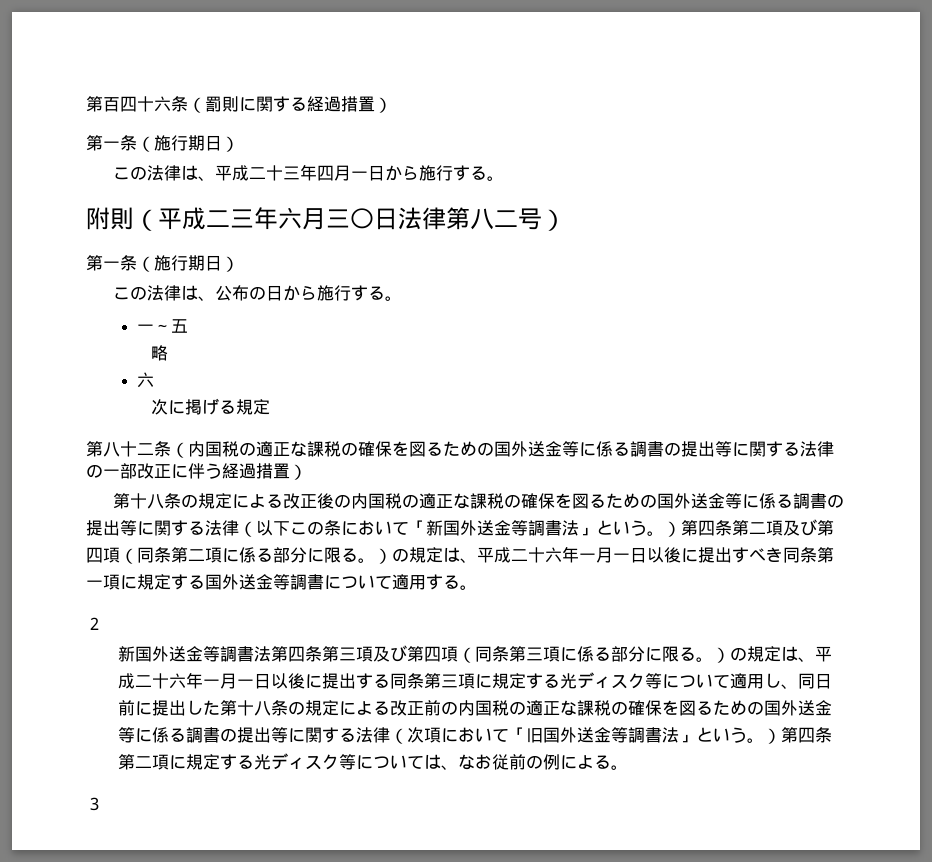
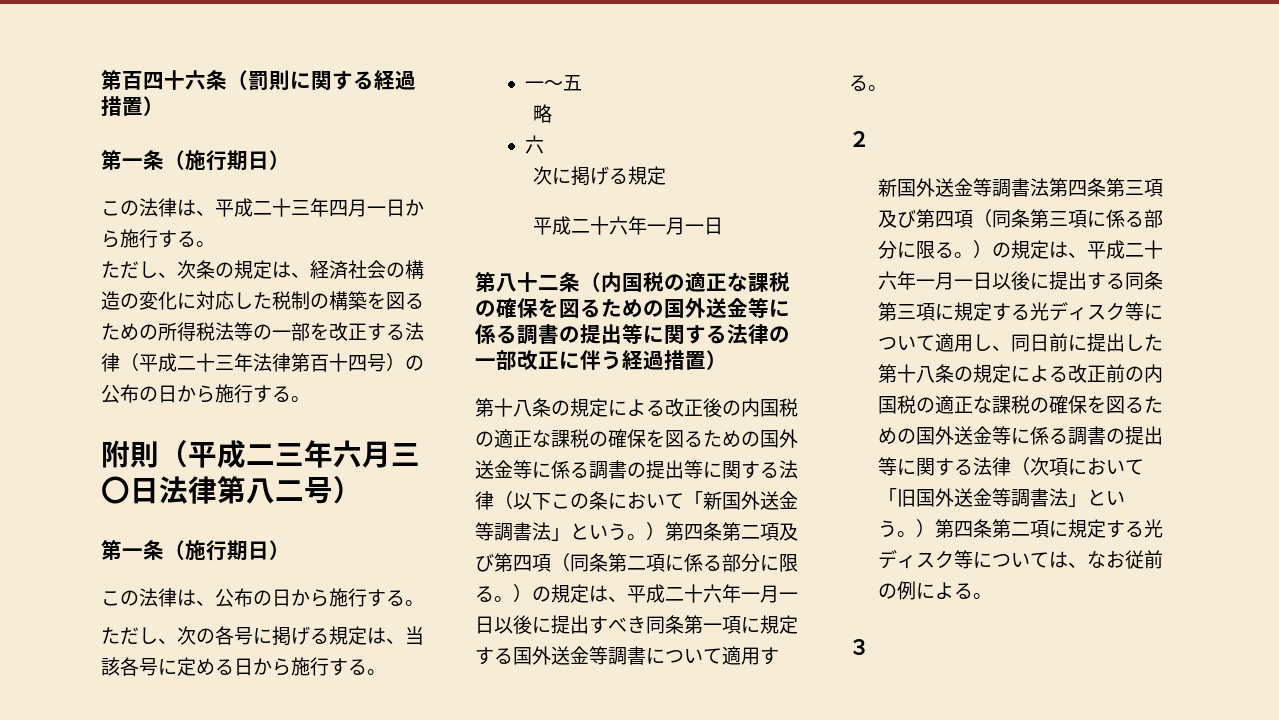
(505, 178) none -> [101,260,424,279] [101,291,424,310] [101,322,424,341] [101,353,424,372] [101,384,310,403] // ただし、次条の規定は、経済社会の構造の変化に対応した税制の構築を図るための所得税法等の一部を改正する法律（平成二十三年法律第百十四号）の公布の日から施行する。
(403, 298) none -> [101,626,424,646] [101,657,386,676] // ただし、次の各号に掲げる規定は、当該各号に定める日から施行する。
(270, 407) none -> [533,216,724,235] // 平成二十六年一月一日

